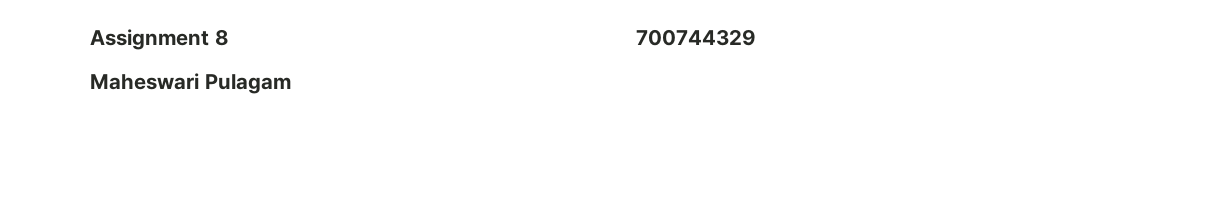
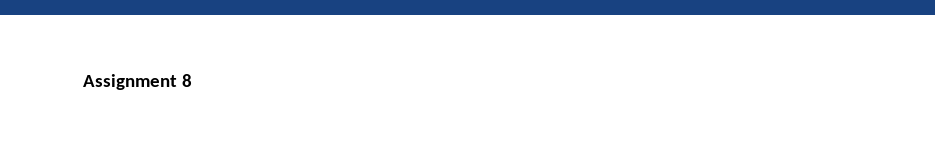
[90,73,291,94] [636,29,756,46] // Maheswari Pulagam // 700744329 -> (192, 80) none

